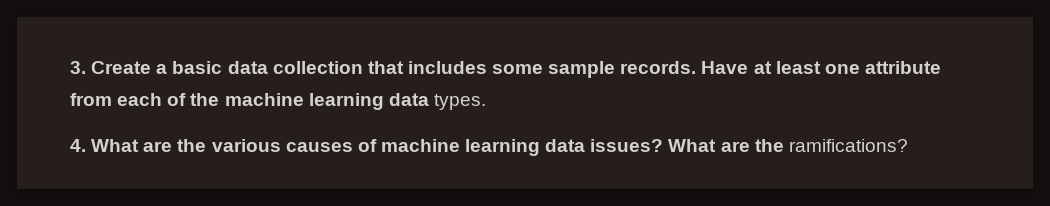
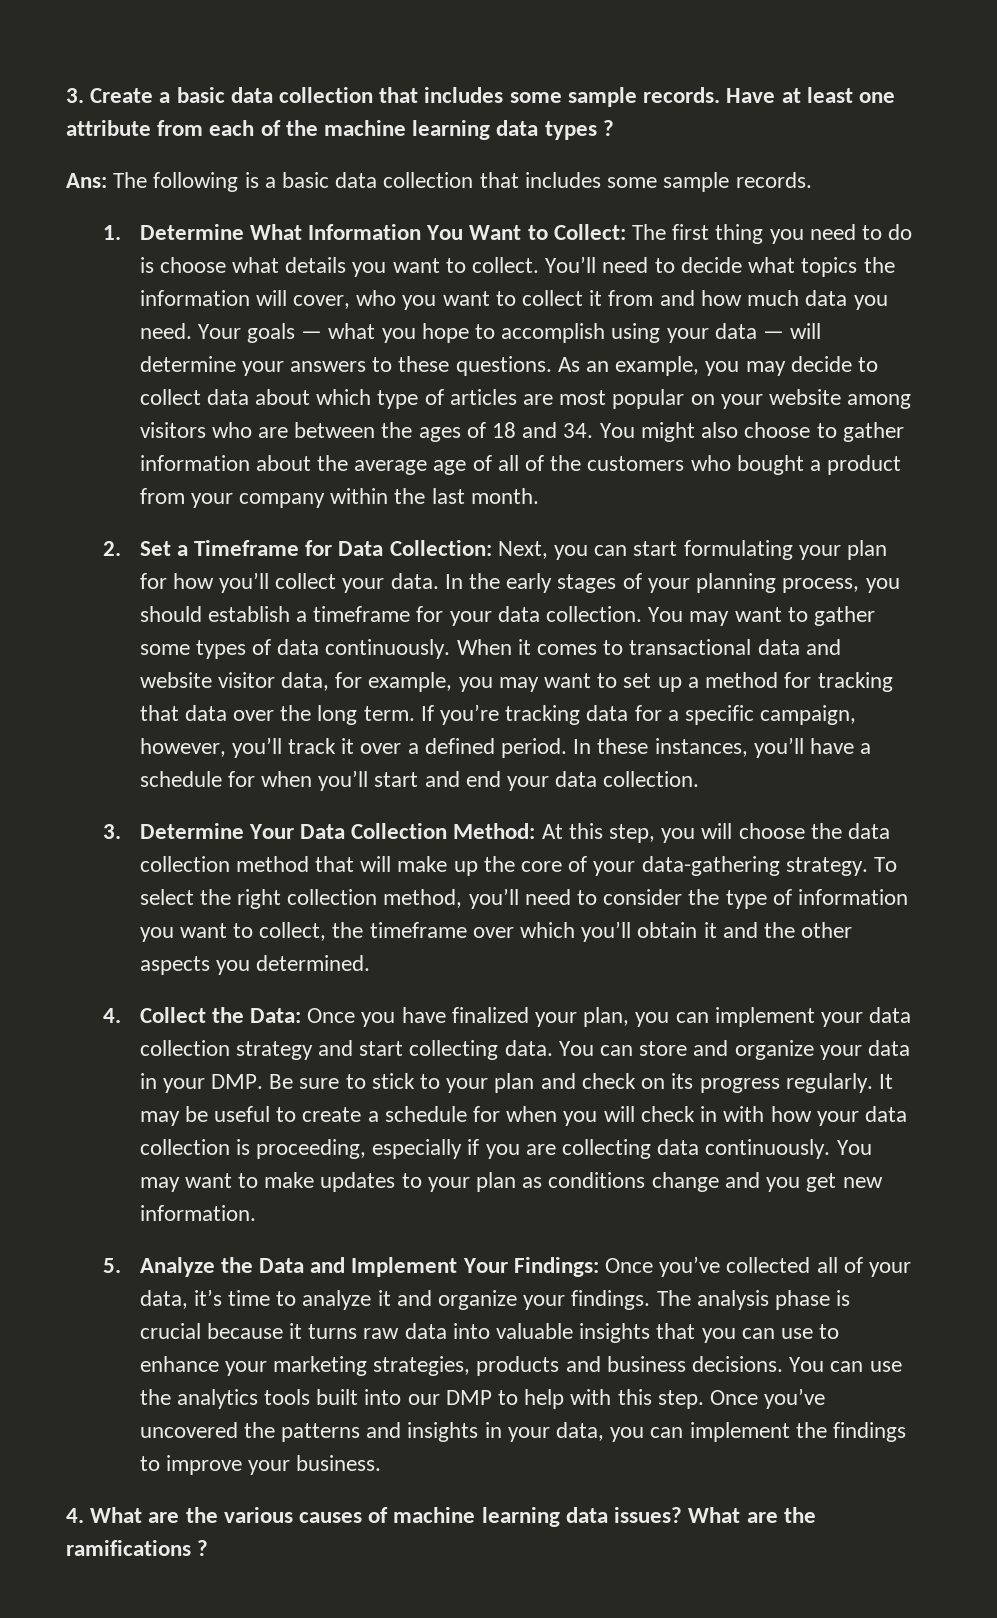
[433,94,486,110] types. -> [544,120,614,140] [66,172,812,192] [102,224,913,244] [139,256,895,277] [139,290,888,310] [139,323,822,343] [139,356,879,376] [139,389,912,409] [139,422,904,442] [139,455,902,475] [139,488,539,508] [102,540,888,560] [139,572,900,593] [139,606,876,626] [139,639,841,659] [139,672,893,692] [139,704,857,725] [139,737,872,758] [139,770,700,791] [102,823,891,843] [139,856,898,876] [139,888,909,909] [139,921,853,942] [139,955,370,975] [102,1007,912,1027] [139,1040,911,1060] [139,1073,893,1093] [139,1106,907,1126] [139,1139,872,1159] [139,1172,883,1192] [139,1205,256,1221] [102,1256,912,1277] [139,1289,851,1310] [139,1323,840,1343] [139,1356,902,1376] [139,1388,826,1409] [139,1422,907,1442] [139,1455,382,1475] types ? // Ans: The following is a basic data collection that includes some sample records. // 1. Determine What Information You Want to Collect: The first thing you need to do is choose what details you want to collect. You’ll need to decide what topics the information will cover, who you want to collect it from and how much data you need. Your goals — what you hope to accomplish using your data — will determine your answers to these questions. As an example, you may decide to collect data about which type of articles are most popular on your website among visitors who are between the ages of 18 and 34. You might also choose to gather information about the average age of all of the customers who bought a product from your company within the last month. // 2. Set a Timeframe for Data Collection: Next, you can start formulating your plan for how you’ll collect your data. In the early stages of your planning process, you should establish a timeframe for your data collection. You may want to gather some types of data continuously. When it comes to transactional data and website visitor data, for example, you may want to set up a method for tracking that data over the long term. If you’re tracking data for a specific campaign, however, you’ll track it over a defined period. In these instances, you’ll have a schedule for when you’ll start and end your data collection. // 3. Determine Your Data Collection Method: At this step, you will choose the data collection method that will make up the core of your data-gathering strategy. To select the right collection method, you’ll need to consider the type of information you want to collect, the timeframe over which you’ll obtain it and the other aspects you determined. // 4. Collect the Data: Once you have finalized your plan, you can implement your data collection strategy and start collecting data. You can store and organize your data in your DMP. Be sure to stick to your plan and check on its progress regularly. It may be useful to create a schedule for when you will check in with how your data collection is proceeding, especially if you are collecting data continuously. You may want to make updates to your plan as conditions change and you get new information. // 5. Analyze the Data and Implement Your Findings: Once you’ve collected all of your data, it’s time to analyze it and organize your findings. The analysis phase is crucial because it turns raw data into valuable insights that you can use to enhance your marketing strategies, products and business decisions. You can use the analytics tools built into our DMP to help with this step. Once you’ve uncovered the patterns and insights in your data, you can implement the findings to improve your business.
[788,139,908,152] ramifications? -> [66,1540,209,1556] ramifications ?

